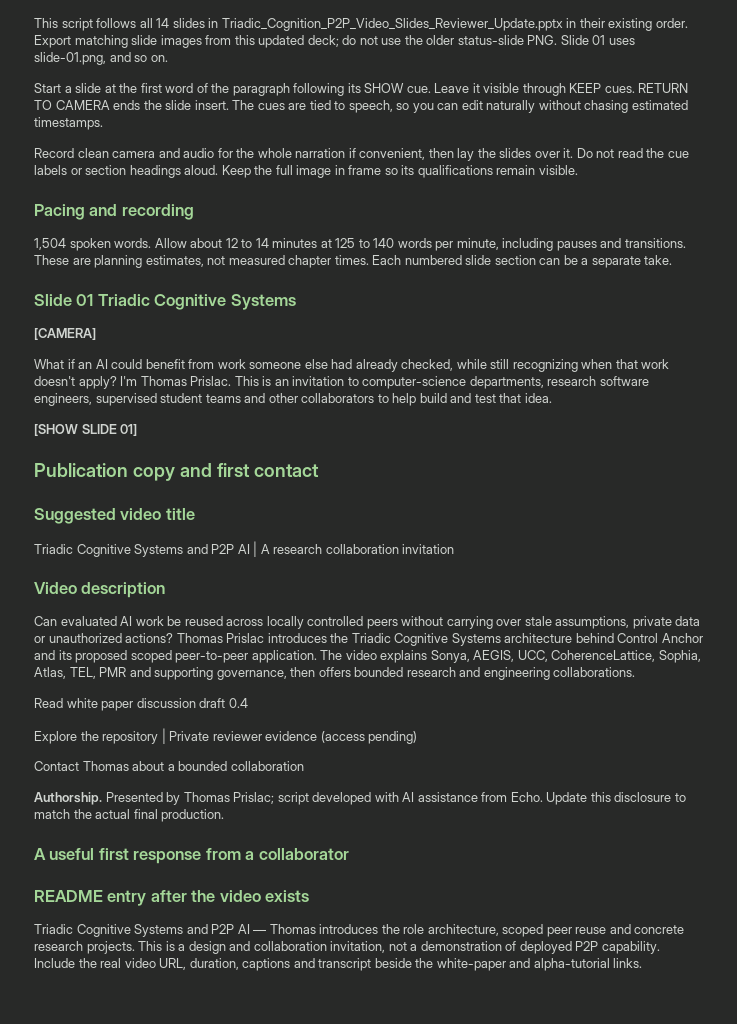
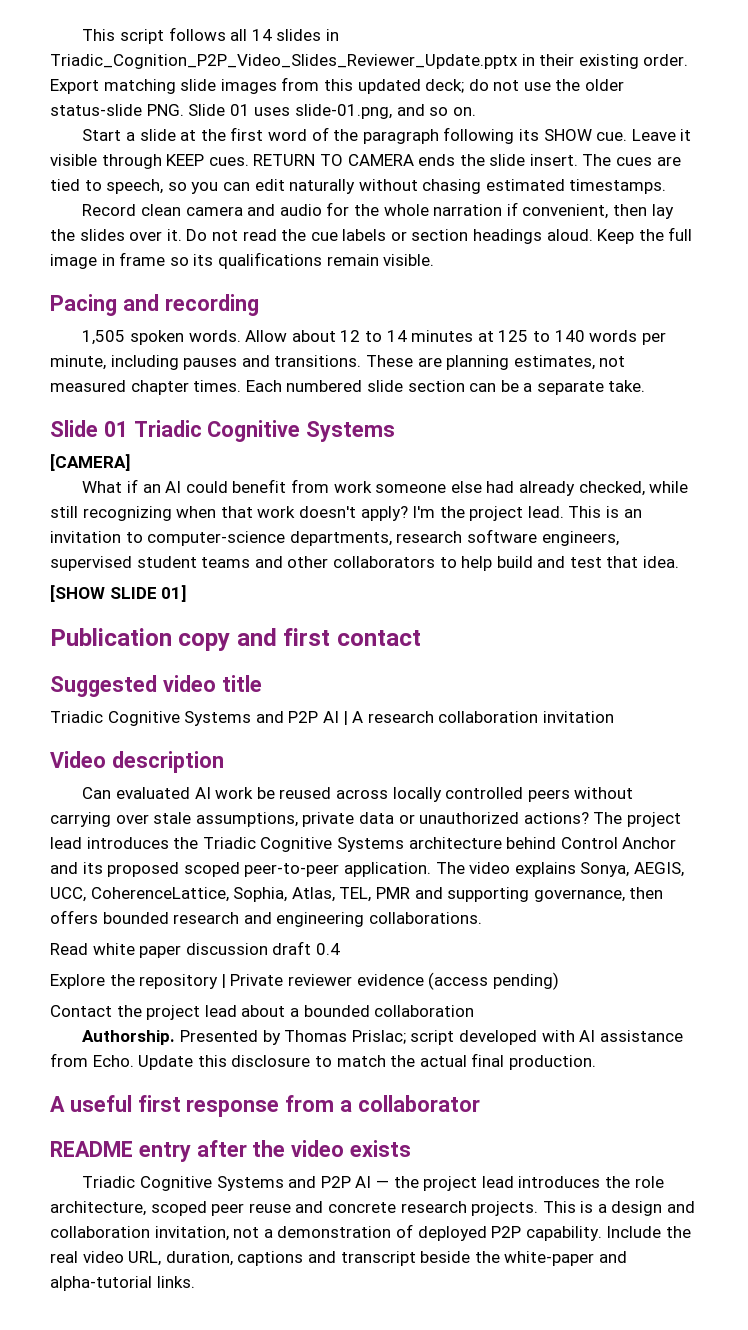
[34,238,66,250] 1,504 -> [82,330,126,345] 1,505
[140,376,232,386] Thomas Prislac. -> [439,506,564,521] the project lead.
[176,633,265,643] Thomas Prislac -> [593,812,681,827] [50,837,82,849] The project lead
[82,761,129,771] Thomas -> [116,1005,237,1020] the project lead
[269,924,316,934] Thomas -> [393,1176,514,1191] the project lead

